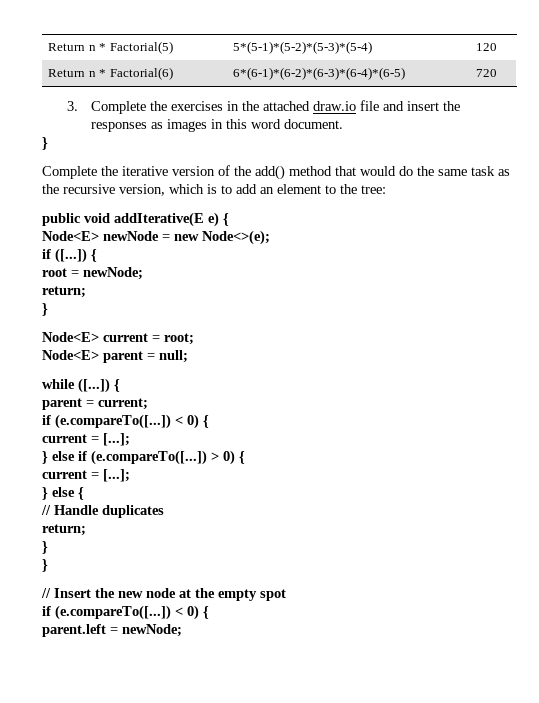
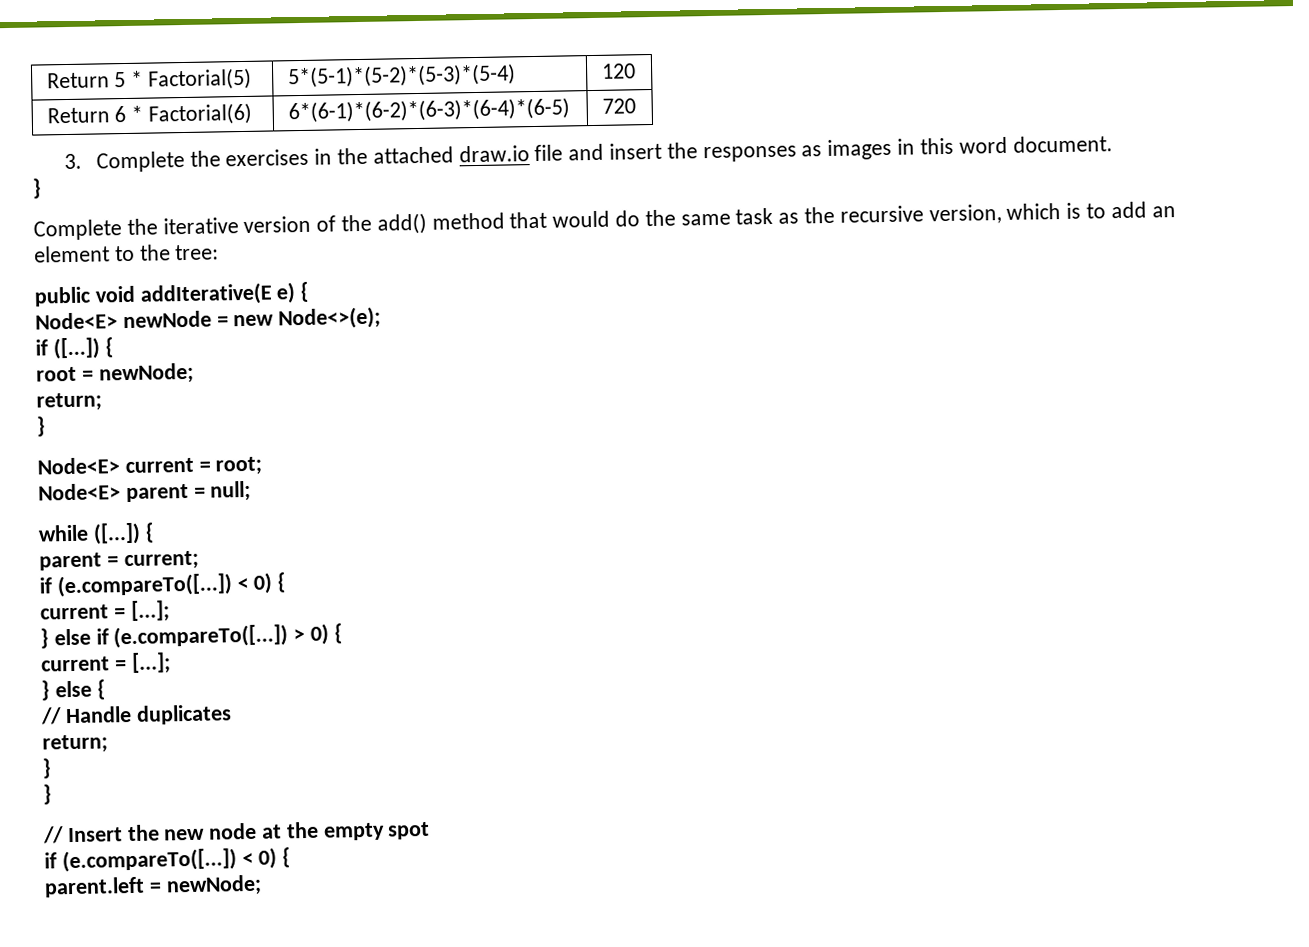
[48,43,96,51] Return n -> [46,71,127,89] Return 5
[88,71,96,77] n -> [114,105,127,123] 6

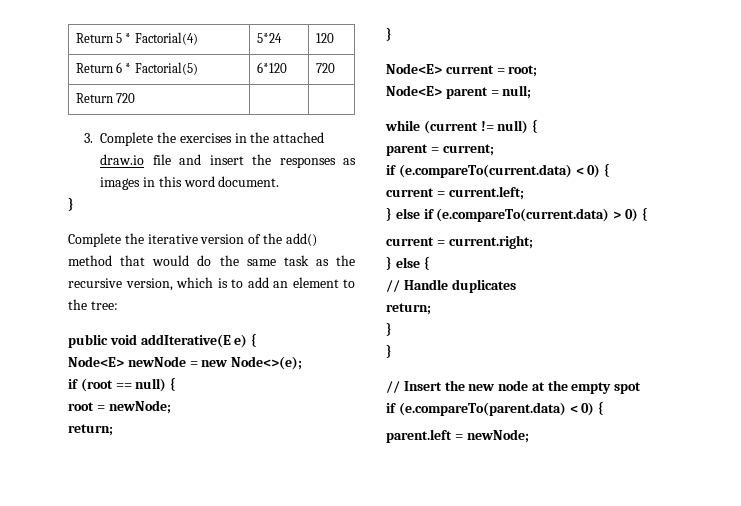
[148,67,253,91] [286,63,516,89] Factorial(5) | 5*(5-1)*(5-2)*(5-3)*(5-4) -> [134,32,198,45] [256,33,282,43] Factorial(4) | 5*24
[148,102,253,126] [287,97,570,124] [601,98,636,114] Factorial(6) | 6*(6-1)*(6-2)*(6-3)*(6-4)*(6-5) | 720 -> [134,62,198,75] [256,62,287,73] [315,63,335,73] [75,93,135,103] Factorial(5) | 6*120 | 720 // Return 720 | |
[52,337,100,360] ([...]) -> [80,378,167,392] (root == null)
[92,522,141,545] ([...]) -> [423,120,529,134] (current != null)
[56,573,233,598] (e.compareTo([...]) -> [398,164,572,178] (e.compareTo(current.data)
[130,600,170,622] [...]; -> [448,186,524,200] current.left;
[113,624,289,649] (e.compareTo([...]) -> [436,208,610,222] (e.compareTo(current.data)
[130,652,171,674] [...]; -> [448,235,533,249] current.right;
[61,848,237,873] (e.compareTo([...]) -> [398,402,566,416] (e.compareTo(parent.data)

